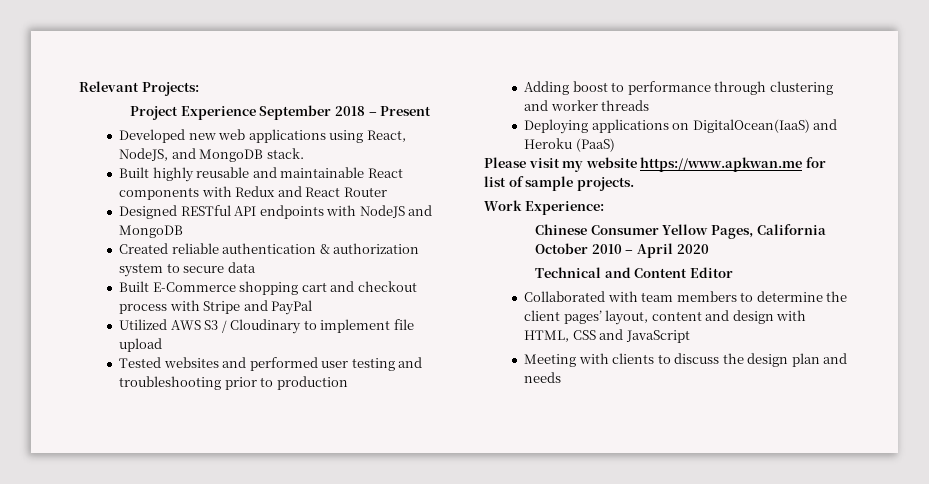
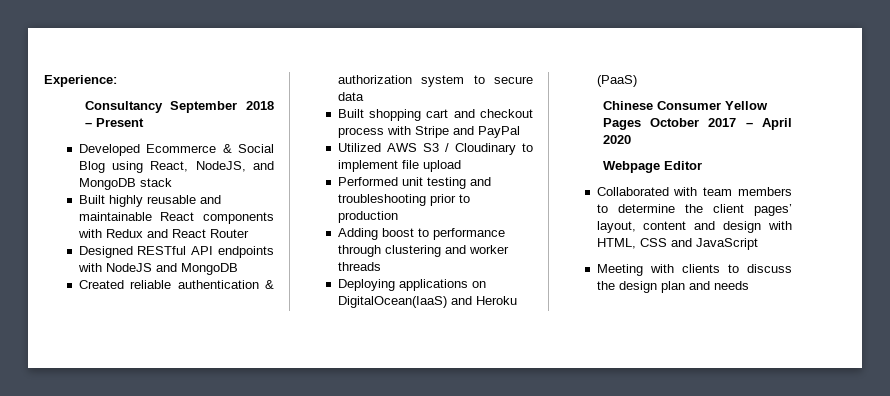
[79,81,199,96] [130,106,256,120] Relevant Projects: // Project Experience -> [44,75,117,87] [84,101,163,113] Experience: // Consultancy
[188,129,326,143] new web applications -> [146,144,274,153] [78,161,105,173] Ecommerce & Social Blog
[266,148,304,159] stack. -> [139,178,172,187] stack
[152,282,236,292] E-Commerce -> (364, 113) none
[119,357,349,371] Tested websites and performed user -> [337,177,423,186] Performed unit
[484,157,826,172] [484,176,634,191] [484,200,604,215] // Please visit my website https://www.apkwan.me for list of sample projects. // Work Experience: -> (637, 81) none
[710,224,826,239] [535,243,622,254] Pages, California October 2010 -> [602,118,737,130] Pages October 2017
[535,267,688,278] Technical and Content -> [602,161,660,173] Webpage

